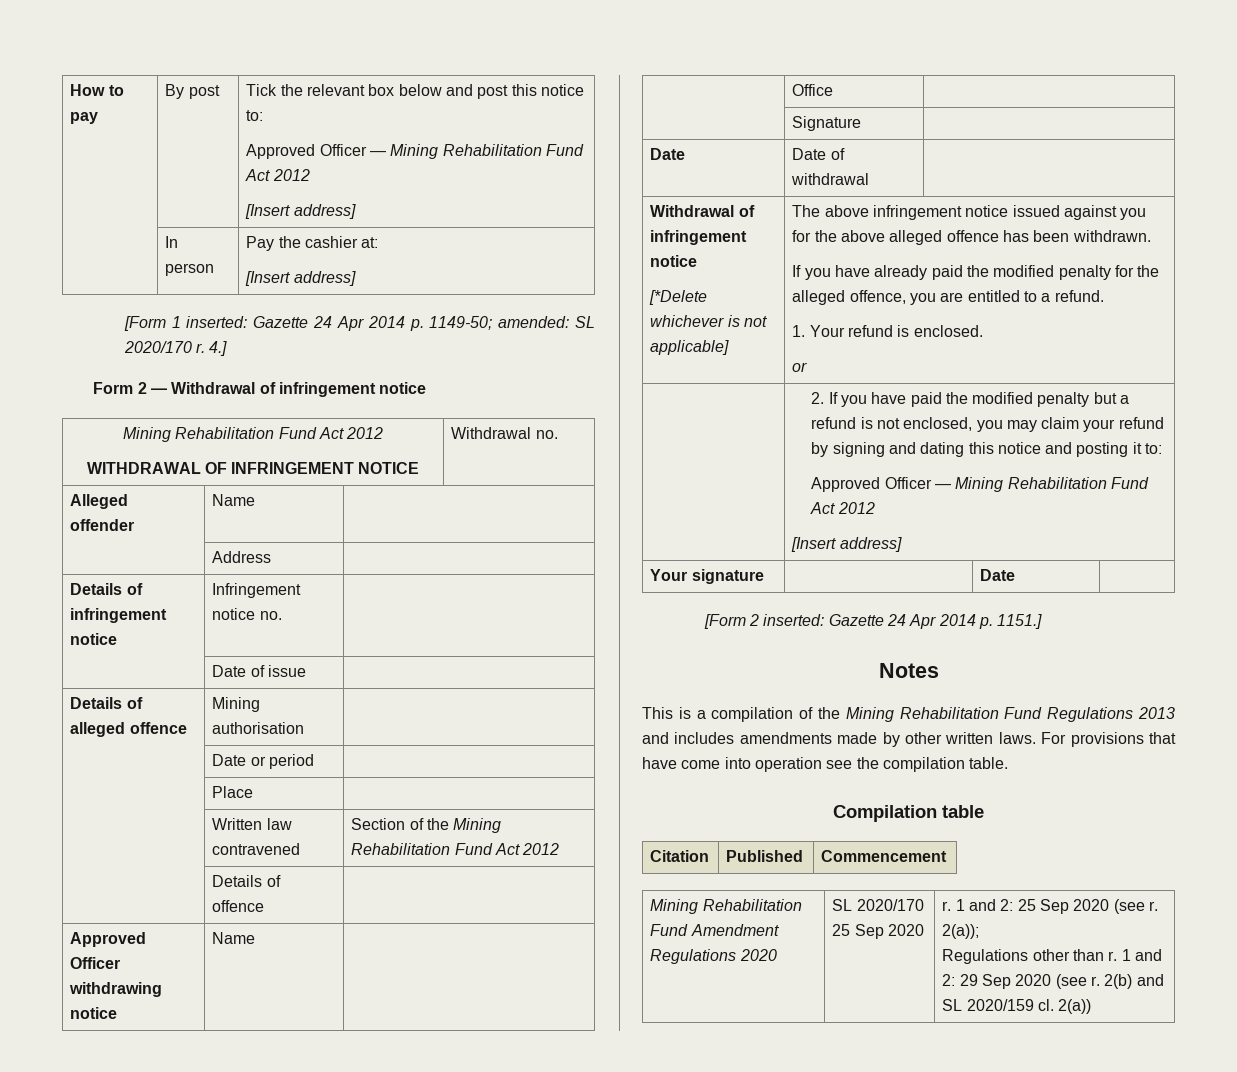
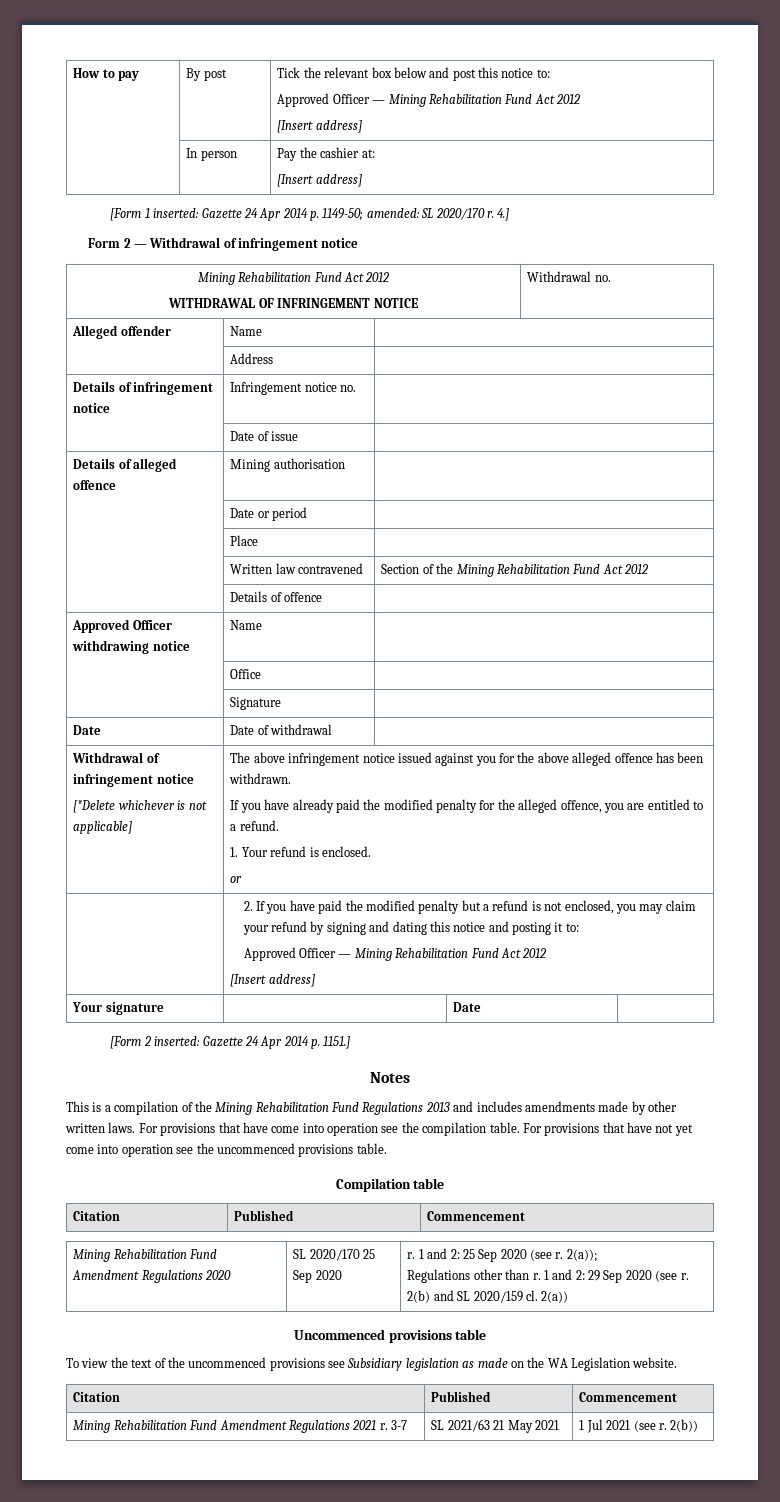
(1009, 763) none -> [522,1122,693,1136] [66,1143,387,1157] For provisions that have not yet come into operation see the uncommenced provisions table.
(1092, 1006) none -> [293,1329,487,1343] [66,1357,678,1371] [73,1392,121,1402] [431,1391,492,1402] [579,1392,678,1402] [73,1420,407,1433] [431,1419,559,1433] [579,1419,699,1433] // Uncommenced provisions table // To view the text of the uncommenced provisions see Subsidiary legislation as made on the WA Legislation website. // Citation | Published | Commencement // Mining Rehabilitation Fund Amendment Regulations 2021 r. 3-7 | SL 2021/63 21 May 2021 | 1 Jul 2021 (see r. 2(b))

